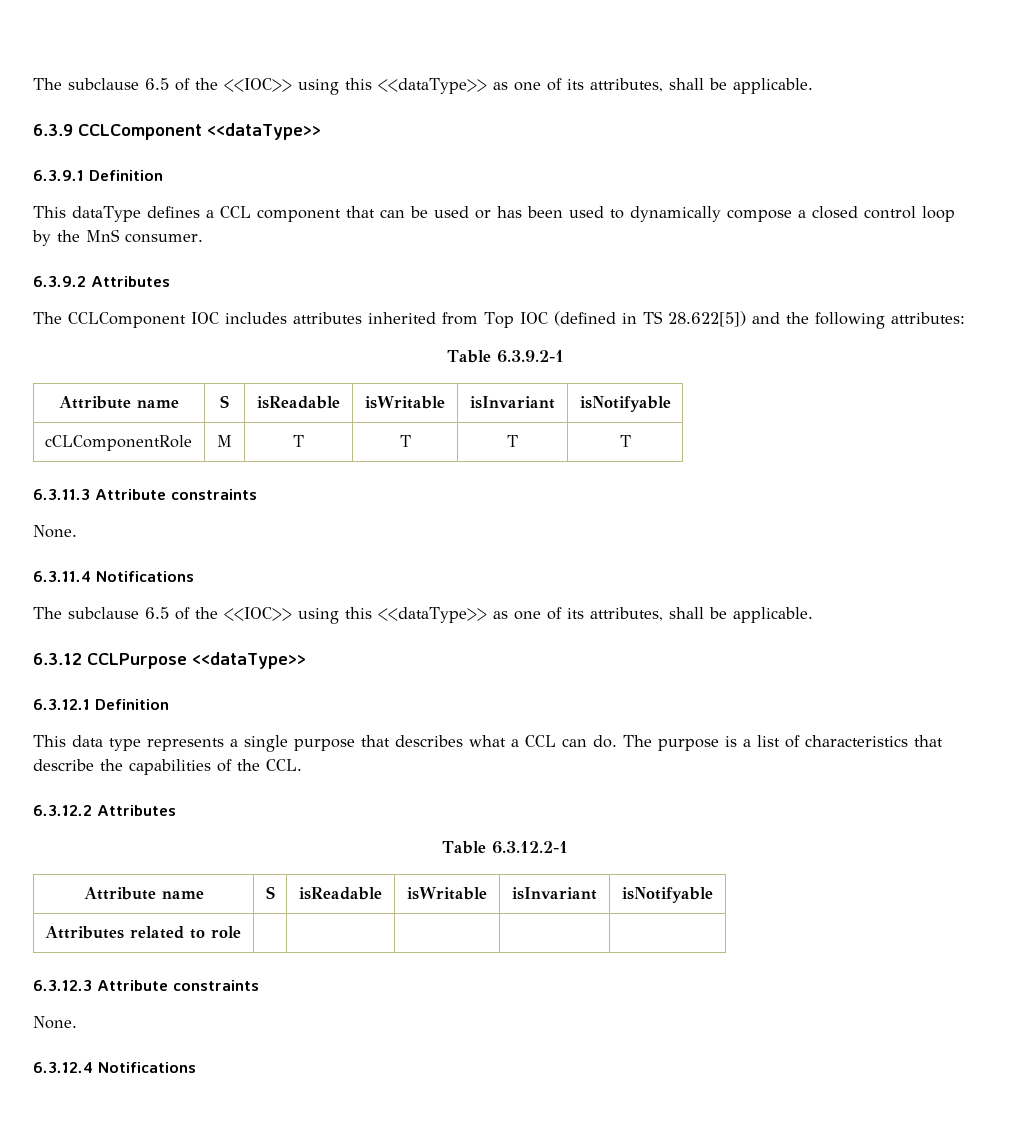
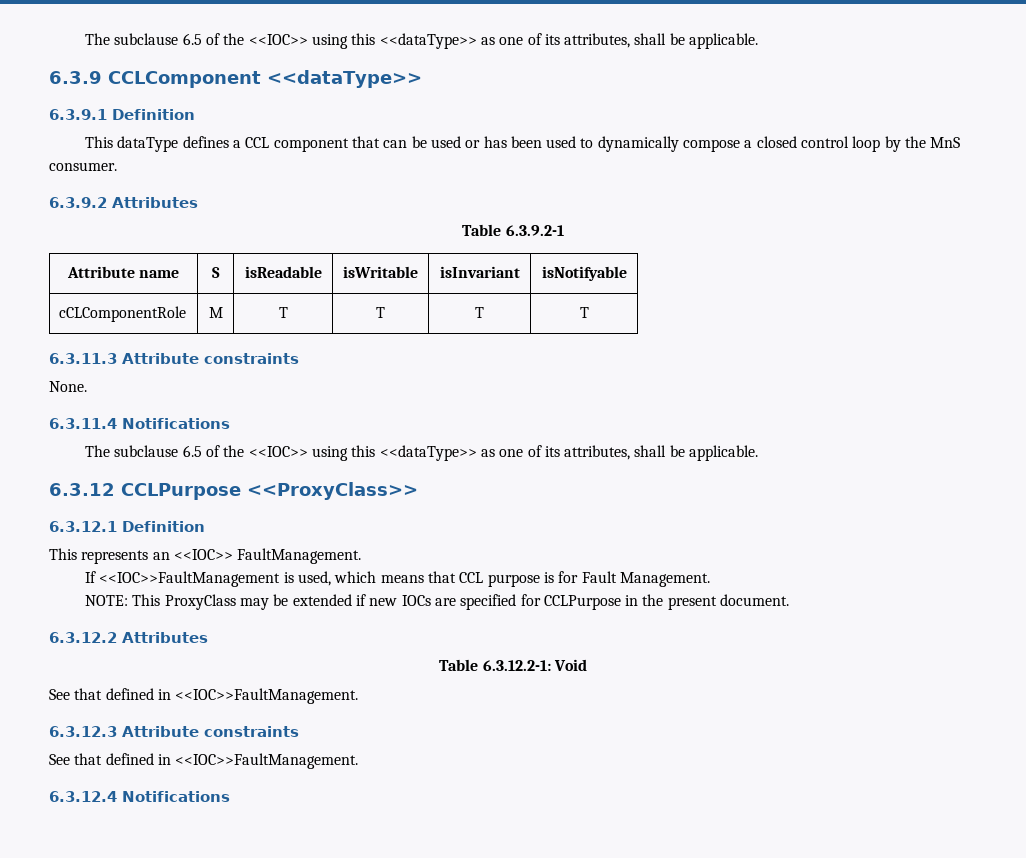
[33,311,965,329] // The CCLComponent IOC includes attributes inherited from Top IOC (defined in TS 28.622[5]) and the following attributes: -> (198, 202) none
[192,652,306,669] <<dataType>> -> [247,482,418,500] <<ProxyClass>>
[72,735,943,752] [33,759,302,775] [33,805,176,816] [442,841,568,854] [83,887,204,900] [265,886,275,899] [299,887,382,900] [407,887,488,900] [512,887,597,900] [622,887,713,903] [44,926,241,939] [33,980,259,991] [33,1016,77,1029] data type represents a single purpose that describes what a CCL can do. The purpose is a list of characteristics that describe the capabilities of the CCL. // 6.3.12.2 Attributes // Table 6.3.12.2-1 // Attribute name | S | isReadable | isWritable | isInvariant | isNotifyable // Attributes related to role | | | | | // 6.3.12.3 Attribute constraints // None. -> [81,548,362,564] [85,571,710,587] [85,594,790,610] [49,632,208,643] [439,659,587,671] [49,688,359,704] [49,726,299,737] [49,753,359,769] represents an <<IOC>> FaultManagement. // If <<IOC>>FaultManagement is used, which means that CCL purpose is for Fault Management. // NOTE: This ProxyClass may be extended if new IOCs are specified for CCLPurpose in the present document. // 6.3.12.2 Attributes // Table 6.3.12.2-1: Void // See that defined in <<IOC>>FaultManagement. // 6.3.12.3 Attribute constraints // See that defined in <<IOC>>FaultManagement.

